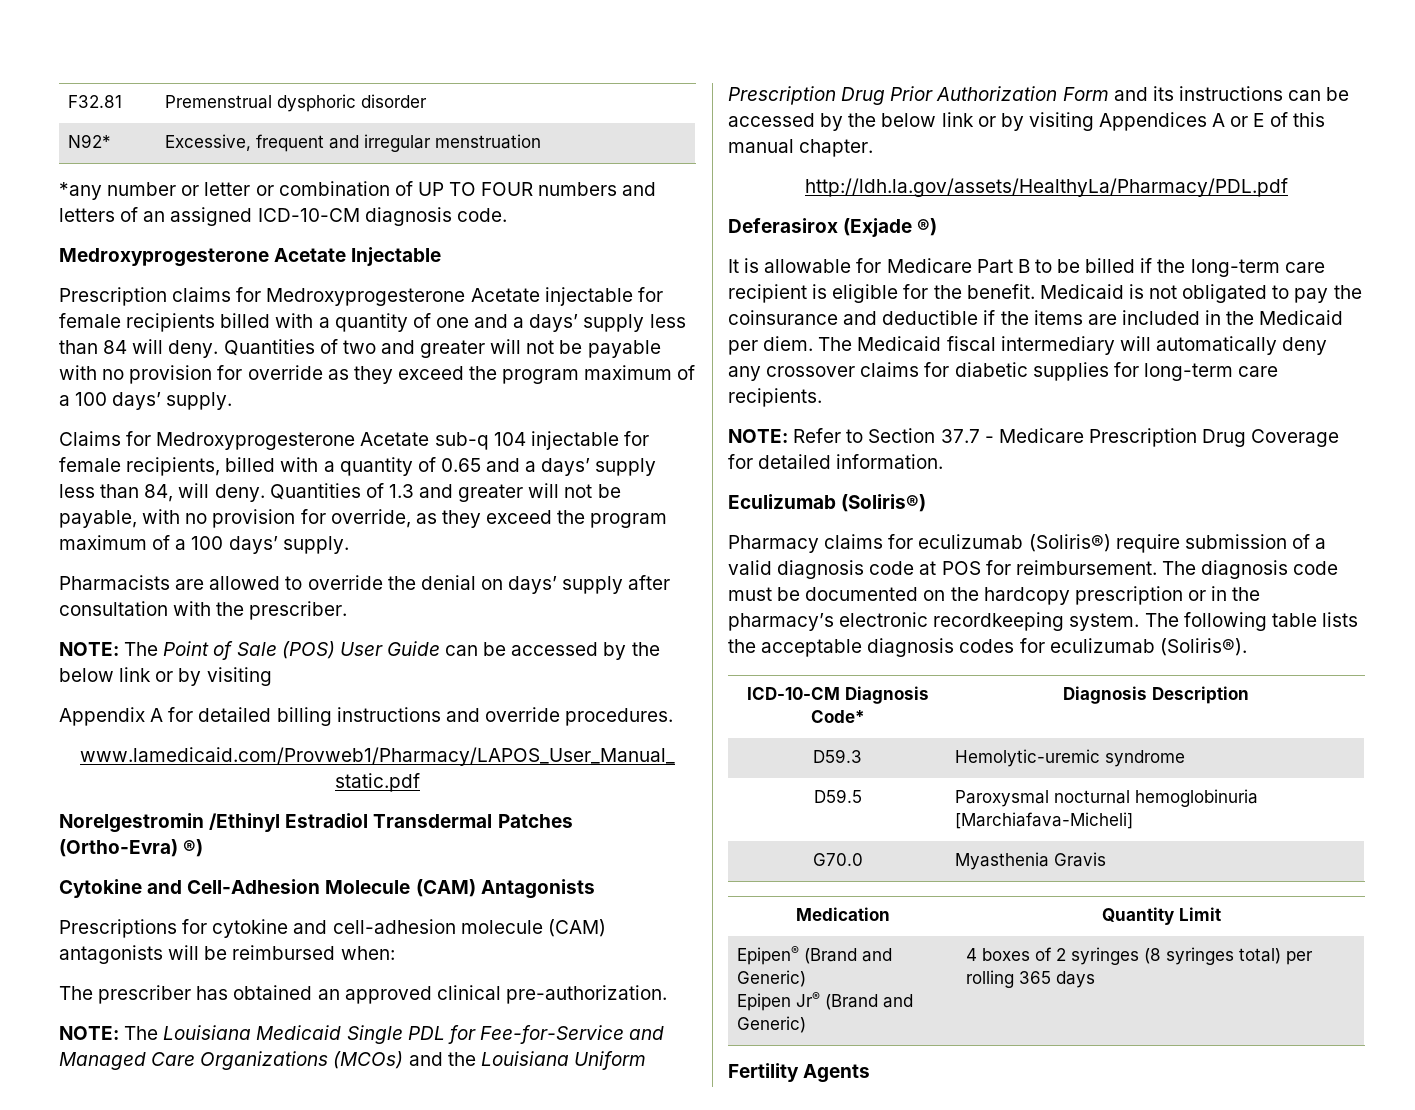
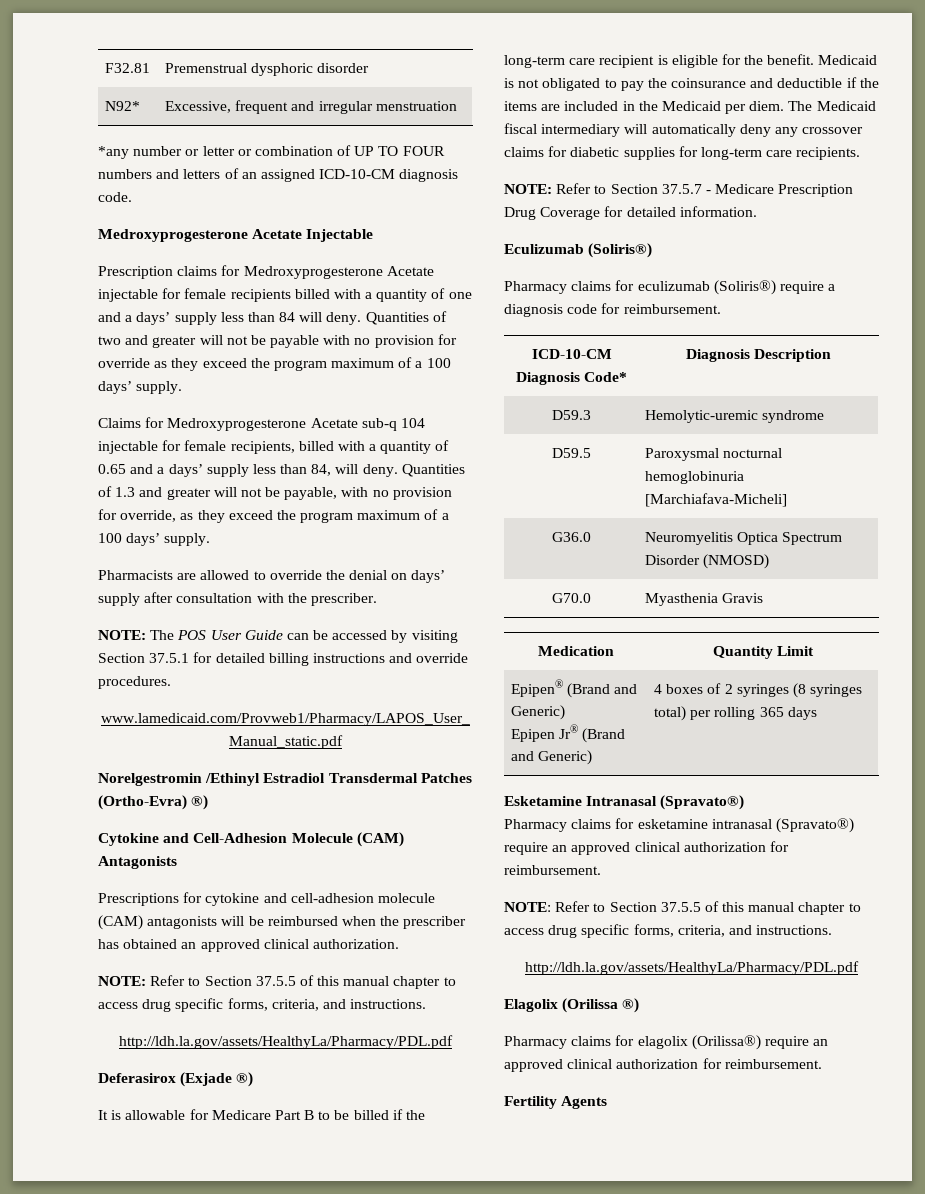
[163,641,335,660] Point of Sale (POS) -> [177,630,207,640] POS
[631,642,660,656] [59,667,272,686] [59,707,164,726] the below link or by visiting // Appendix A -> [411,630,458,643] [98,653,190,663] visiting Section 37.5.1
[340,946,395,960] [59,986,93,1000] when: // The -> [341,916,400,926] when the
[505,985,667,1004] [59,1025,665,1044] [59,1051,646,1070] [728,86,1350,105] [728,112,1325,131] [728,139,874,157] pre-authorization. // NOTE: The Louisiana Medicaid Single PDL for Fee-for-Service and Managed Care Organizations (MCOs) and the Louisiana Uniform Prescription Drug Prior Authorization Form and its instructions can be accessed by the below link or by visiting Appendices A or E of this manual chapter. -> [312,939,399,949] [98,975,456,989] [98,998,427,1012] authorization. // NOTE: Refer to Section 37.5.5 of this manual chapter to access drug specific forms, criteria, and instructions.
[940,429,980,443] 37.7 -> [661,184,702,194] 37.5.7
[1184,534,1327,549] [728,560,1339,579] [728,586,1261,605] [728,612,1358,631] [728,638,1247,657] submission of a valid diagnosis code at POS for reimbursement. The diagnosis code must be documented on the hardcopy prescription or in the pharmacy’s electronic recordkeeping system. The following table lists the acceptable diagnosis codes for eculizumab (Soliris®). -> [828,284,836,291] [504,303,721,317] a diagnosis code for reimbursement.
(1133, 820) none -> [552,532,591,542] [645,532,843,545] [645,554,770,569] // G36.0 | Neuromyelitis Optica Spectrum Disorder (NMOSD)
(1095, 979) none -> [504,795,745,810] [504,818,854,833] [504,841,789,855] [504,865,601,875] [504,901,861,915] [504,924,833,938] [525,961,859,975] [504,998,640,1013] [504,1035,829,1050] [504,1058,822,1072] // Esketamine Intranasal (Spravato®) // Pharmacy claims for esketamine intranasal (Spravato®) require an approved clinical authorization for reimbursement. // NOTE: Refer to Section 37.5.5 of this manual chapter to access drug specific forms, criteria, and instructions. // http://ldh.la.gov/assets/HealthyLa/Pharmacy/PDL.pdf // Elagolix (Orilissa ®) // Pharmacy claims for elagolix (Orilissa®) require an approved clinical authorization for reimbursement.

